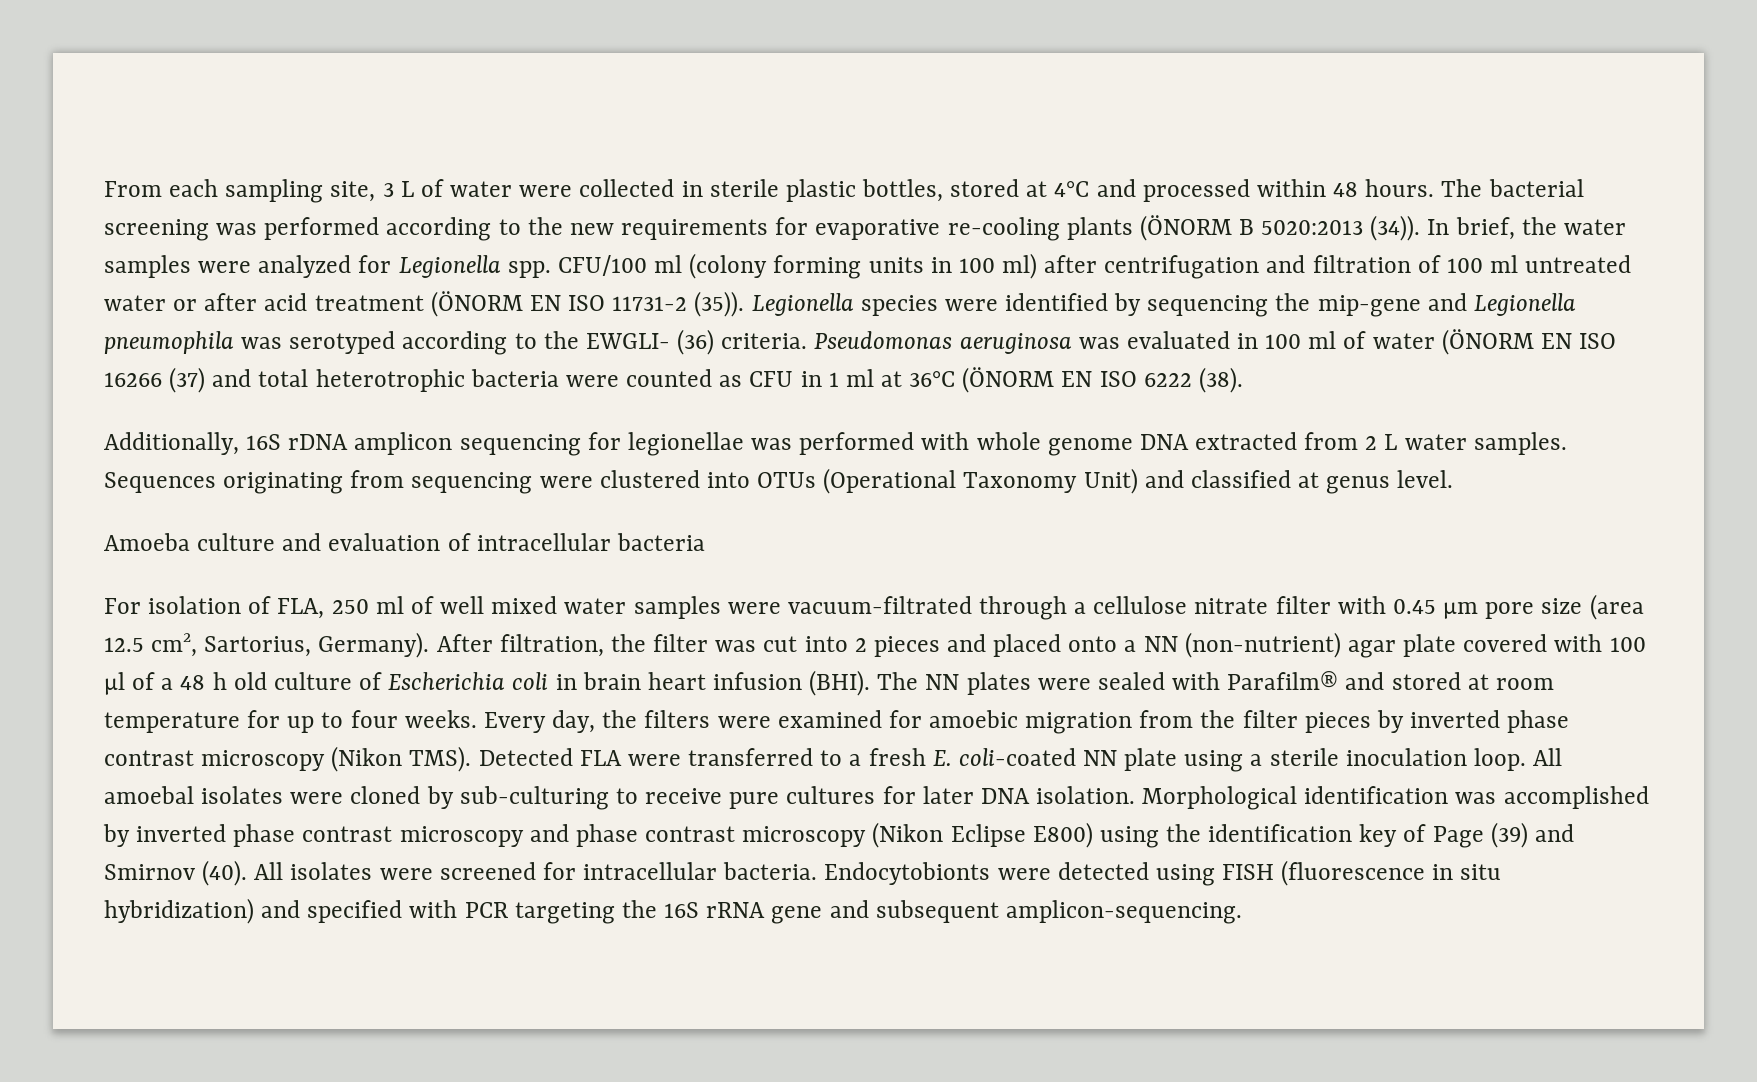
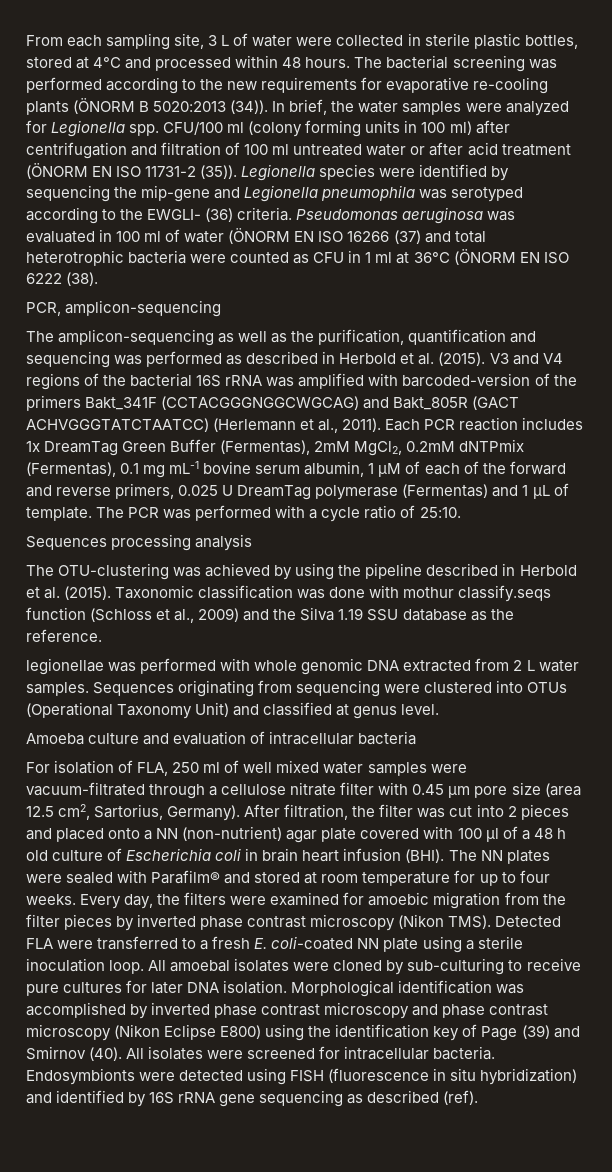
[104,432,621,456] Additionally, 16S rDNA amplicon sequencing for -> [26,300,222,317] [26,329,537,346] [26,351,563,368] [26,373,577,390] [26,395,520,411] [26,417,584,433] [26,439,525,456] [26,461,566,478] [26,483,569,500] [26,505,461,522] [26,534,253,551] [26,563,577,580] [26,585,552,602] [26,607,514,623] [26,629,102,642] PCR, amplicon-sequencing // The amplicon-sequencing as well as the purification, quantification and sequencing was performed as described in Herbold et al. (2015). V3 and V4 regions of the bacterial 16S rRNA was amplified with barcoded-version of the primers Bakt_341F (CCTACGGGNGGCWGCAG) and Bakt_805R (GACT ACHVGGGTATCTAATCC) (Herlemann et al., 2011). Each PCR reaction includes 1x DreamTag Green Buffer (Fermentas), 2mM MgCl2, 0.2mM dNTPmix (Fermentas), 0.1 mg mL-1 bovine serum albumin, 1 µM of each of the forward and reverse primers, 0.025 U DreamTag polymerase (Fermentas) and 1 µL of template. The PCR was performed with a cycle ratio of 25:10. // Sequences processing analysis // The OTU-clustering was achieved by using the pipeline described in Herbold et al. (2015). Taxonomic classification was done with mothur classify.seqs function (Schloss et al., 2009) and the Silva 1.19 SSU database as the reference. //
[1047,438,1133,456] genome -> [301,658,364,675] genomic
[824,862,991,885] Endocytobionts -> [26,1068,135,1085] Endosymbionts
[307,900,1242,924] specified with PCR targeting the 16S rRNA gene and subsequent amplicon-sequencing. -> [56,1090,479,1107] identified by 16S rRNA gene sequencing as described (ref).

